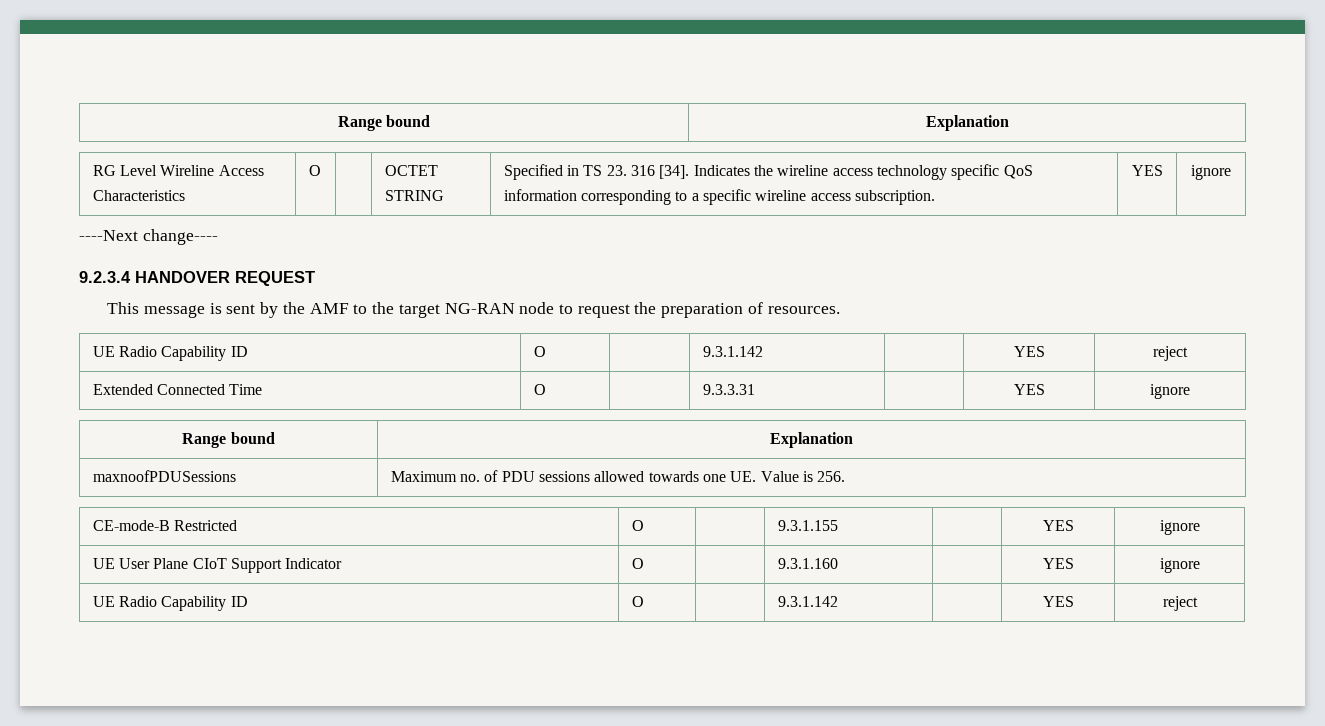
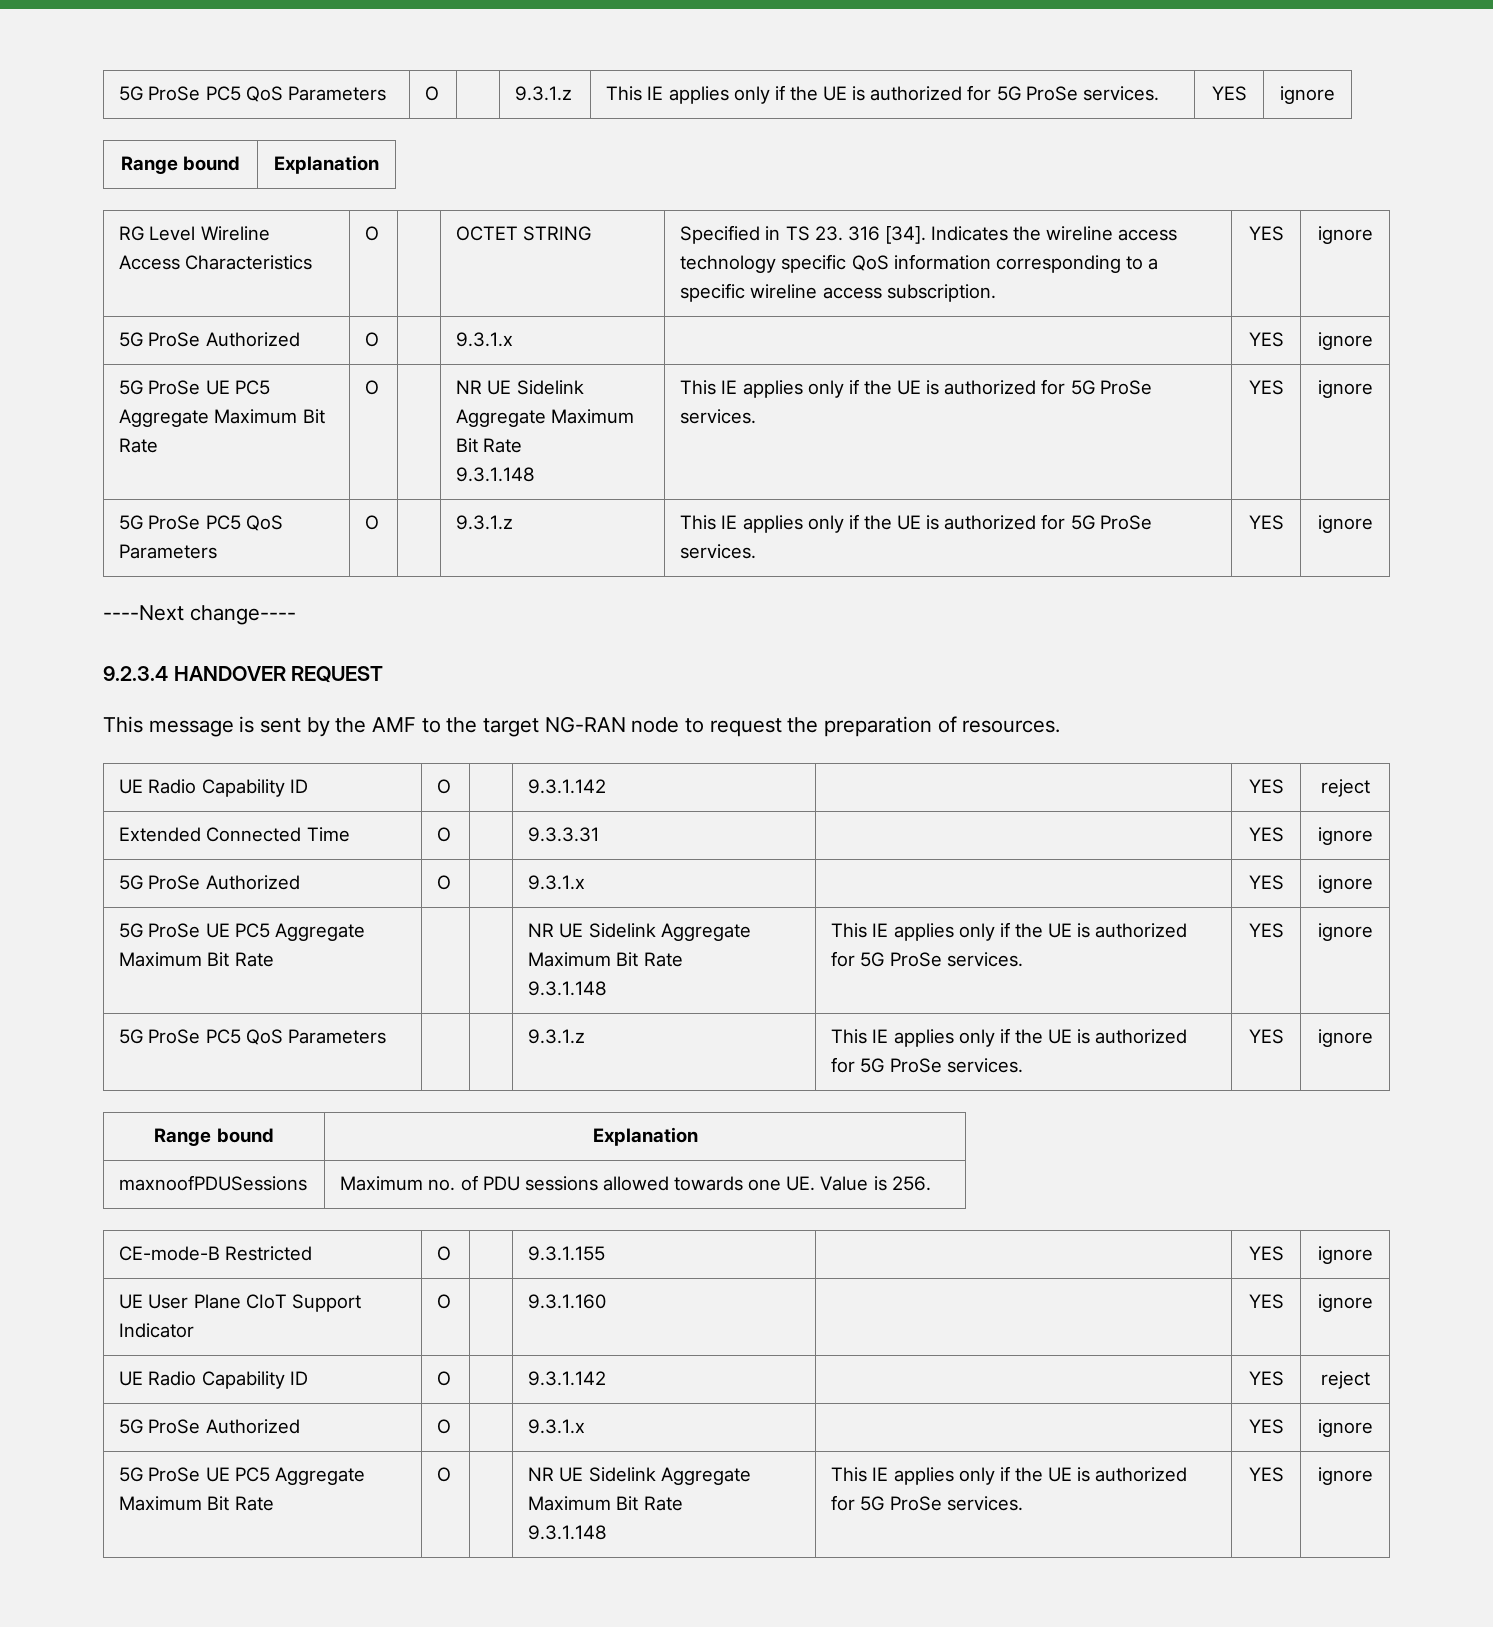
(337, 123) none -> [119,86,386,102] [425,86,440,101] [515,86,573,101] [606,85,1159,104] [1211,86,1247,101] [1280,86,1335,104] 5G ProSe PC5 QoS Parameters | O | | 9.3.1.z | This IE applies only if the UE is authorized for 5G ProSe services. | YES | ignore //
(1231, 172) none -> [119,332,300,347] [365,332,380,347] [456,332,514,347] [1248,332,1284,347] [1317,332,1373,350] [119,380,270,395] [119,409,325,427] [119,438,159,453] [365,380,380,395] [456,380,584,395] [456,409,635,427] [456,438,523,453] [456,467,536,482] [680,379,1152,398] [680,409,757,424] [1248,380,1284,395] [1317,380,1373,398] [119,515,283,531] [119,544,218,559] [365,515,380,530] [456,515,514,530] [680,514,1152,533] [680,544,757,559] [1248,515,1284,530] [1317,515,1373,533] // 5G ProSe Authorized | O | | 9.3.1.x | | YES | ignore // 5G ProSe UE PC5 Aggregate Maximum Bit Rate | O | | NR UE Sidelink Aggregate Maximum Bit Rate // 9.3.1.148 | This IE applies only if the UE is authorized for 5G ProSe services. | YES | ignore // 5G ProSe PC5 QoS Parameters | O | | 9.3.1.z | This IE applies only if the UE is authorized for 5G ProSe services. | YES | ignore
(1190, 391) none -> [119,875,300,890] [437,875,452,890] [528,875,586,890] [1248,875,1284,890] [1317,875,1373,893] [119,923,365,941] [119,952,274,967] [528,923,751,941] [528,952,683,967] [528,981,608,996] [831,922,1188,941] [831,951,1023,967] [1248,923,1284,938] [1317,923,1373,941] [119,1029,386,1045] [528,1029,586,1044] [831,1028,1188,1047] [831,1057,1023,1073] [1248,1029,1284,1044] [1317,1029,1373,1047] // 5G ProSe Authorized | O | | 9.3.1.x | | YES | ignore // 5G ProSe UE PC5 Aggregate Maximum Bit Rate | | | NR UE Sidelink Aggregate Maximum Bit Rate // 9.3.1.148 | This IE applies only if the UE is authorized for 5G ProSe services. | YES | ignore // 5G ProSe PC5 QoS Parameters | | | 9.3.1.z | This IE applies only if the UE is authorized for 5G ProSe services. | YES | ignore
(1198, 603) none -> [119,1419,300,1434] [437,1419,452,1434] [528,1419,586,1434] [1248,1419,1284,1434] [1317,1419,1373,1437] [119,1467,365,1485] [119,1496,274,1511] [437,1467,452,1482] [528,1467,751,1485] [528,1496,683,1511] [528,1525,608,1540] [831,1466,1188,1485] [831,1495,1023,1511] [1248,1467,1284,1482] [1317,1467,1373,1485] // 5G ProSe Authorized | O | | 9.3.1.x | | YES | ignore // 5G ProSe UE PC5 Aggregate Maximum Bit Rate | O | | NR UE Sidelink Aggregate Maximum Bit Rate // 9.3.1.148 | This IE applies only if the UE is authorized for 5G ProSe services. | YES | ignore

